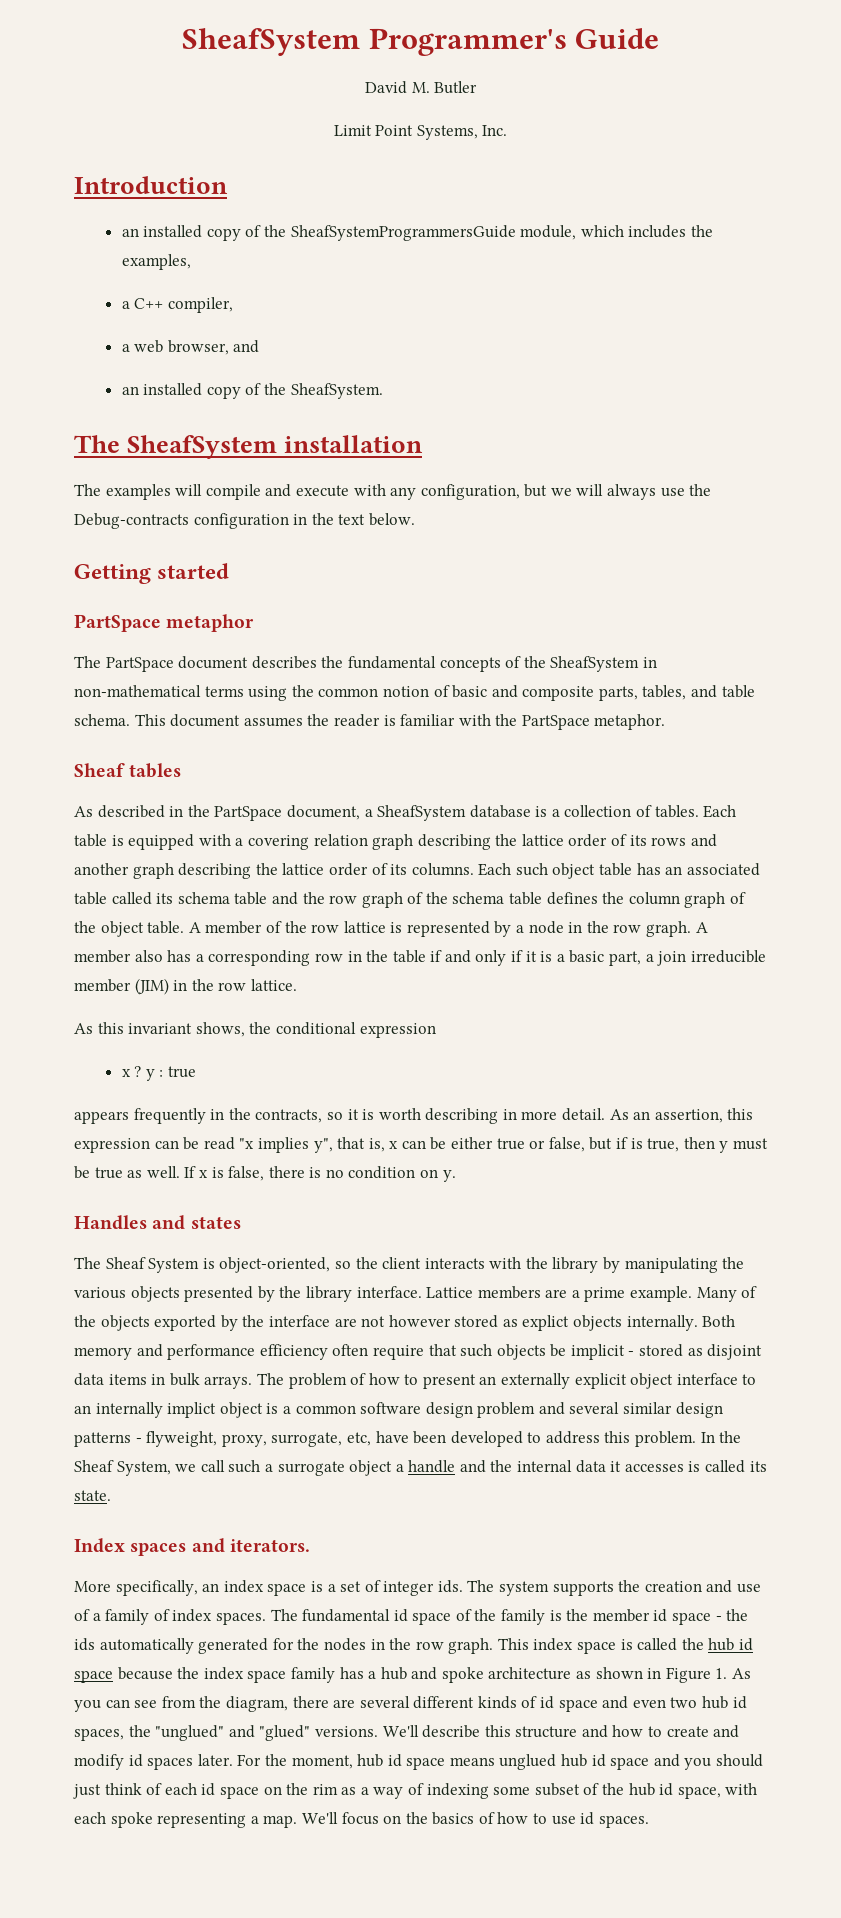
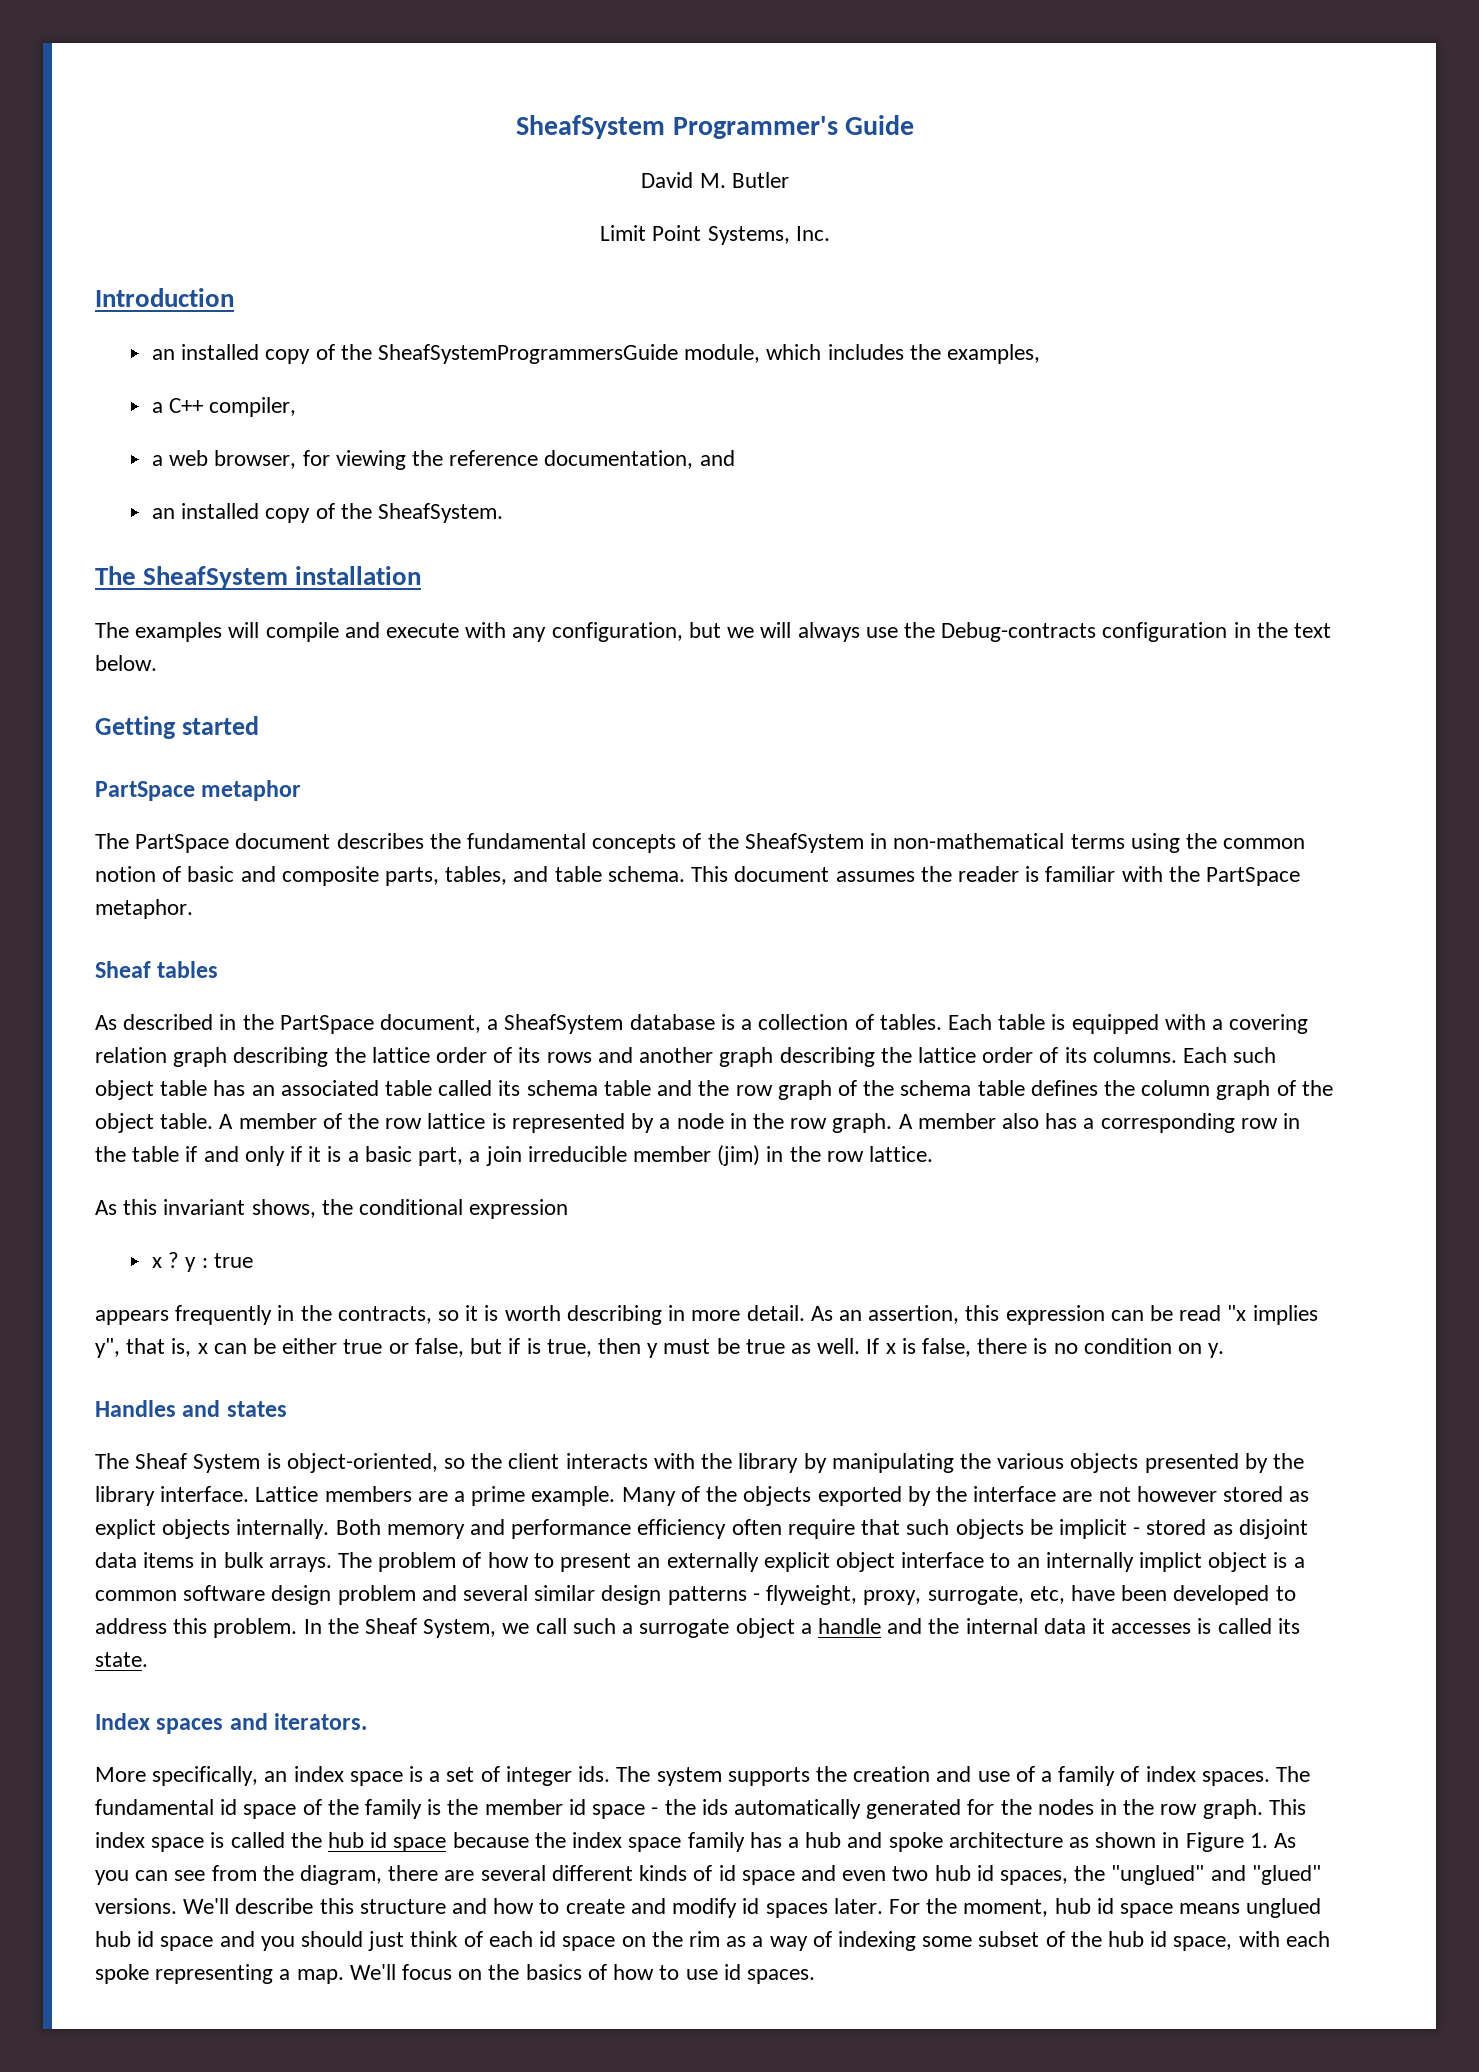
(229, 347) none -> [302,450,694,470] for viewing the reference documentation,
[134,978,169,995] (JIM) -> [717,1145,761,1166] (jim)

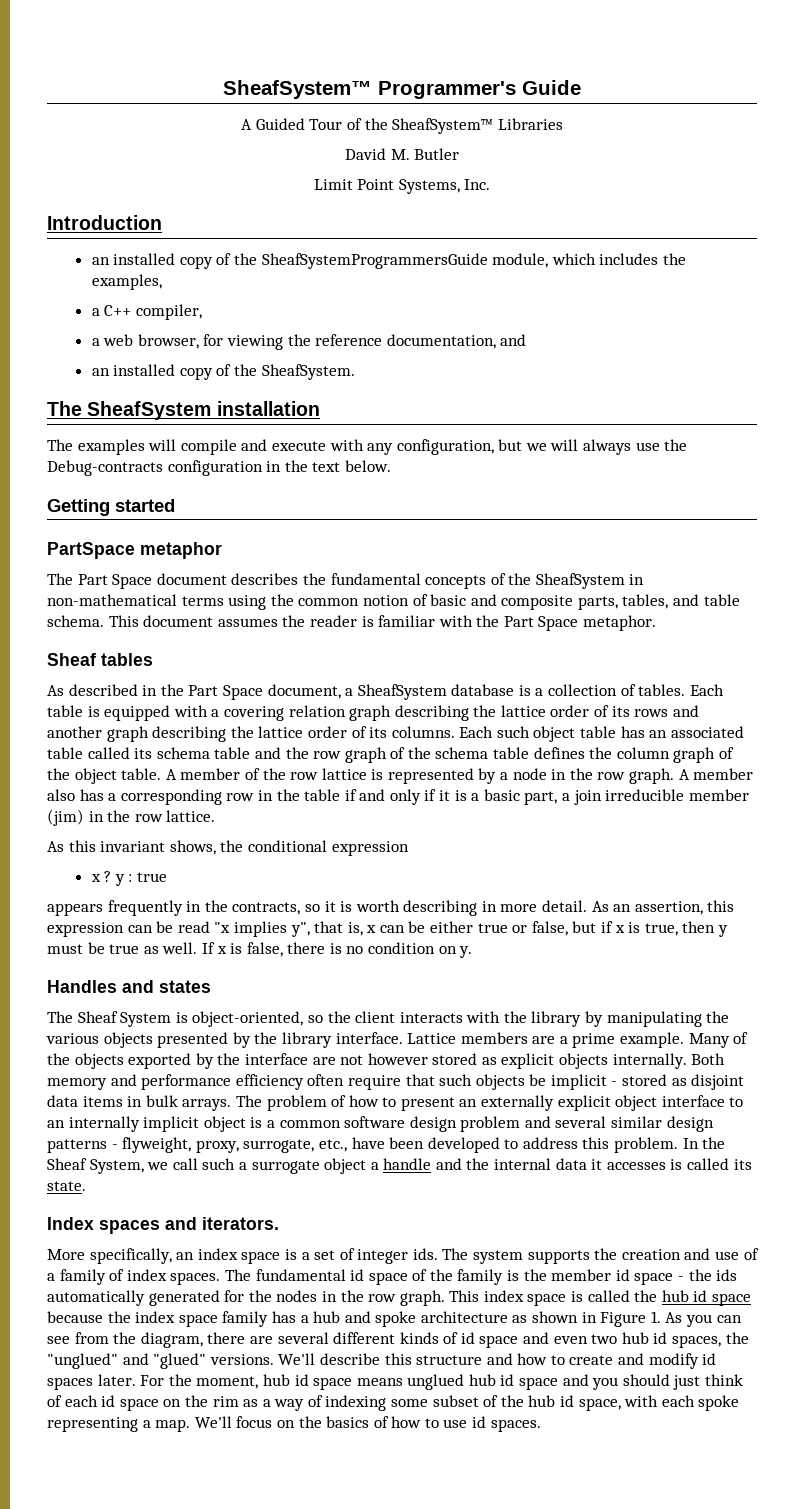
[515,115,665,139] SheafSystem -> [223,80,372,99] SheafSystem™
(915, 125) none -> [241,118,563,134] // A Guided Tour of the SheafSystem™ Libraries
[135,834,230,853] PartSpace -> [77,574,153,589] Part Space
[1205,867,1300,886] PartSpace -> [503,616,579,631] Part Space
[279,1015,374,1034] PartSpace -> [188,685,263,700] Part Space
(521, 1346) none -> [614,925,625,933] x
[95,1519,156,1539] explict -> [501,1053,555,1069] explicit
[1138,1552,1202,1572] implict -> [143,1116,200,1132] implicit
[1029,1586,1065,1604] etc, -> [318,1139,347,1152] etc.,

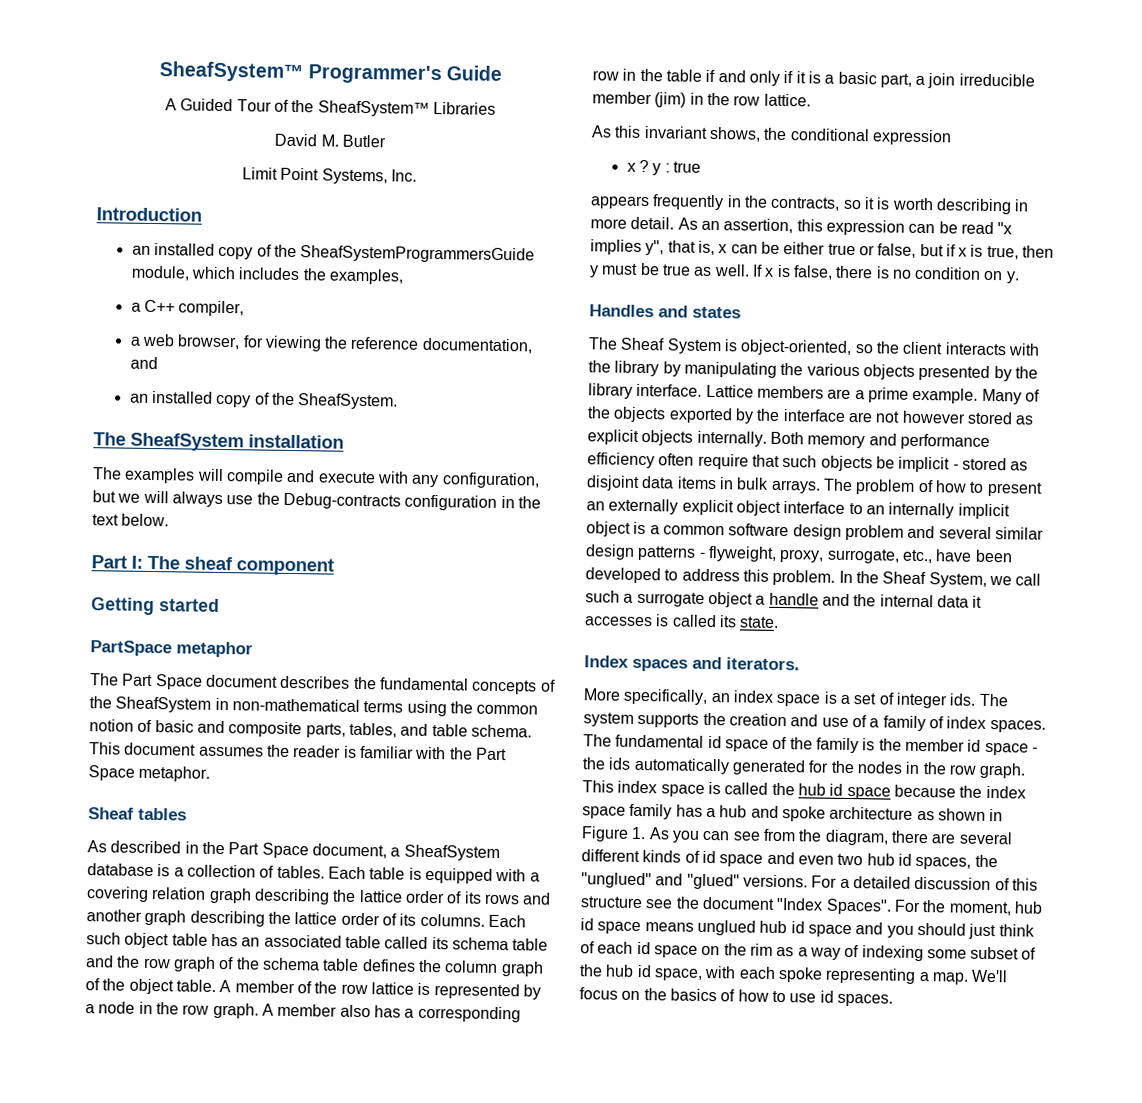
(391, 466) none -> [91,555,334,576] // Part I: The sheaf component
[278,1353,717,1369] [47,1374,136,1390] We'll describe this structure and how to create and modify id spaces later. -> [811,875,1038,891] [580,896,892,915] For a detailed discussion of this structure see the document "Index Spaces".

